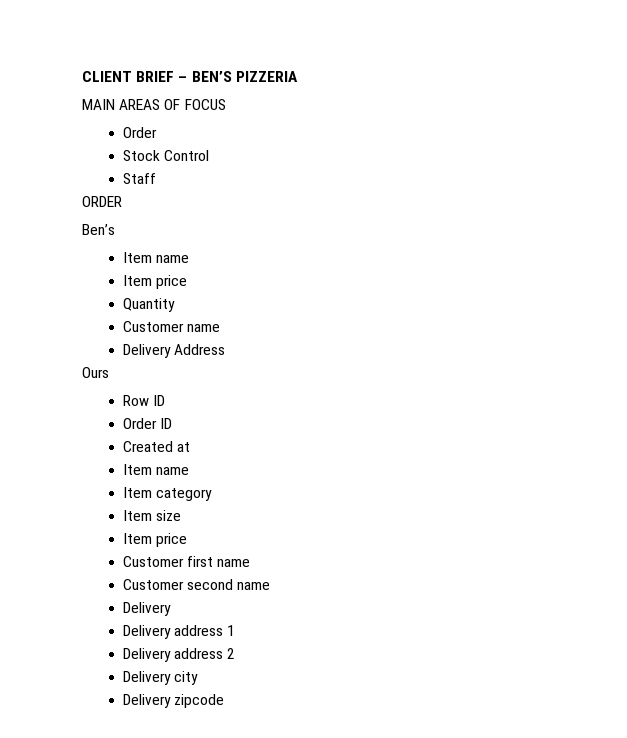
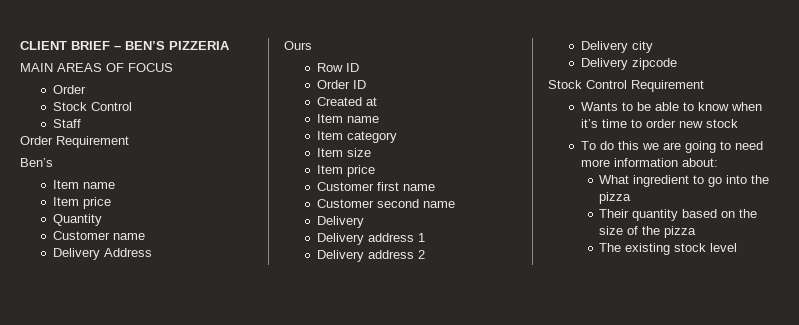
[82,196,122,207] ORDER -> [20,136,129,148] Order Requirement
(224, 701) none -> [548,80,704,92] [580,102,762,111] [580,119,738,128] [580,141,763,153] [580,158,718,167] [599,175,770,187] [599,192,632,204] [599,209,758,221] [599,226,697,238] [599,243,738,255] // Stock Control Requirement // Wants to be able to know when it’s time to order new stock // To do this we are going to need more information about: // What ingredient to go into the pizza // Their quantity based on the size of the pizza // The existing stock level

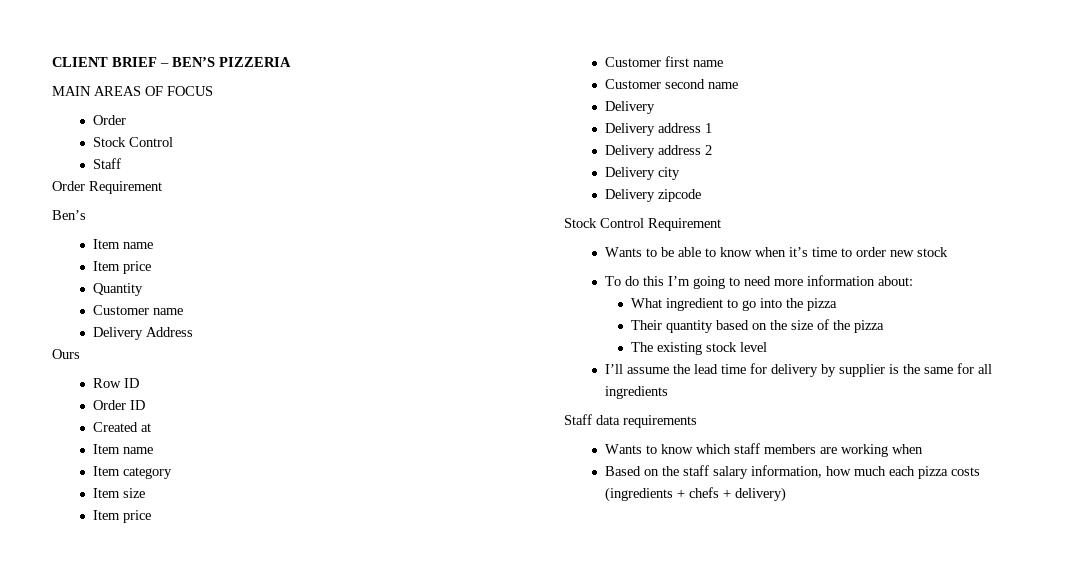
[641,142,681,150] we are -> [668,276,691,286] I’m
(738, 247) none -> [605,363,993,377] [605,386,669,399] [564,414,697,428] [605,443,924,457] [605,465,981,479] [605,487,787,502] // I’ll assume the lead time for delivery by supplier is the same for all ingredients // Staff data requirements // Wants to know which staff members are working when // Based on the staff salary information, how much each pizza costs (ingredients + chefs + delivery)

